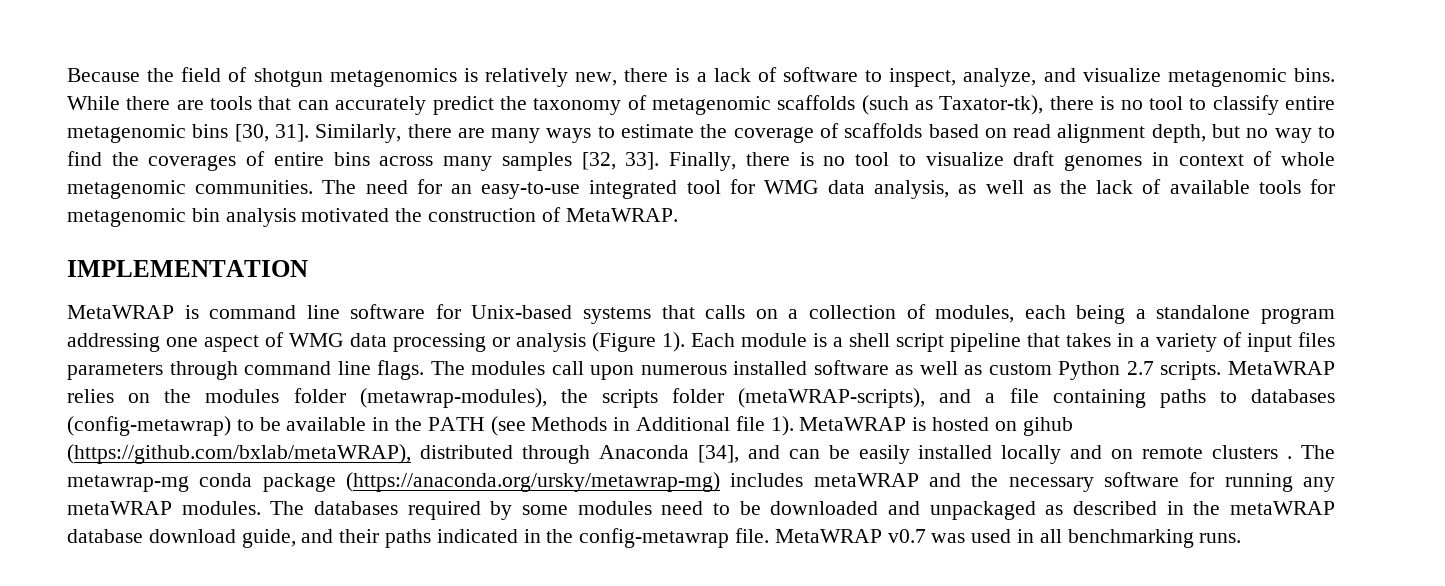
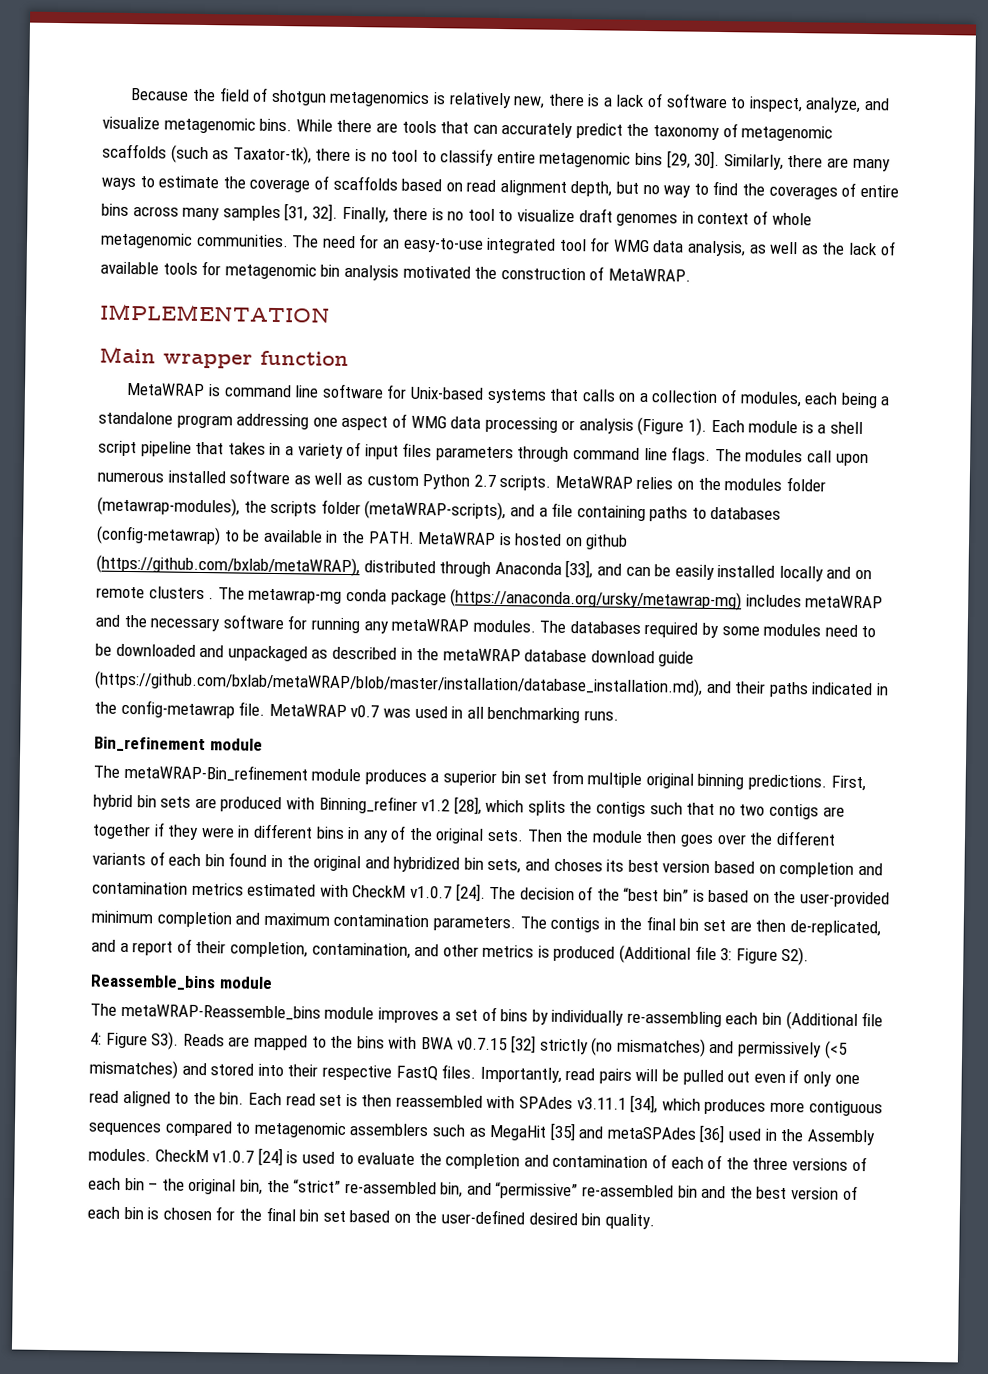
[234,124,309,142] [30, 31]. -> [666,150,721,170] [29, 30].
[581,152,660,170] [32, 33]. -> [284,203,338,222] [31, 32].
(308, 268) none -> [99,346,349,369] // Main wrapper function
[427,416,794,436] PATH (see Methods in Additional file 1). -> [367,531,415,544] PATH.
[1022,417,1073,436] gihub -> [585,534,629,550] github
[697,445,739,463] [34], -> [565,559,594,579] [33],
[241,529,296,548] guide, -> [658,651,695,667] [94,670,703,697] guide (https://github.com/bxlab/metaWRAP/blob/master/installation/database_installation.md),
(1242, 538) none -> [94,736,263,753] [93,763,866,792] [93,794,845,820] [92,822,836,848] [92,851,883,878] [92,881,891,908] [91,910,881,937] [91,938,810,966] [90,974,273,991] [90,1003,884,1030] [90,1031,848,1059] [89,1059,860,1087] [89,1090,883,1117] [88,1120,876,1146] [88,1147,867,1172] [88,1177,858,1200] [87,1206,655,1230] // Bin_refinement module // The metaWRAP-Bin_refinement module produces a superior bin set from multiple original binning predictions. First, hybrid bin sets are produced with Binning_refiner v1.2 [28], which splits the contigs such that no two contigs are together if they were in different bins in any of the original sets. Then the module then goes over the different variants of each bin found in the original and hybridized bin sets, and choses its best version based on completion and contamination metrics estimated with CheckM v1.0.7 [24]. The decision of the “best bin” is based on the user-provided minimum completion and maximum contamination parameters. The contigs in the final bin set are then de-replicated, and a report of their completion, contamination, and other metrics is produced (Additional file 3: Figure S2). // Reassemble_bins module // The metaWRAP-Reassemble_bins module improves a set of bins by individually re-assembling each bin (Additional file 4: Figure S3). Reads are mapped to the bins with BWA v0.7.15 [32] strictly (no mismatches) and permissively (<5 mismatches) and stored into their respective FastQ files. Importantly, read pairs will be pulled out even if only one read aligned to the bin. Each read set is then reassembled with SPAdes v3.11.1 [34], which produces more contiguous sequences compared to metagenomic assemblers such as MegaHit [35] and metaSPAdes [36] used in the Assembly modules. CheckM v1.0.7 [24] is used to evaluate the completion and contamination of each of the three versions of each bin – the original bin, the “strict” re-assembled bin, and “permissive” re-assembled bin and the best version of each bin is chosen for the final bin set based on the user-defined desired bin quality.

